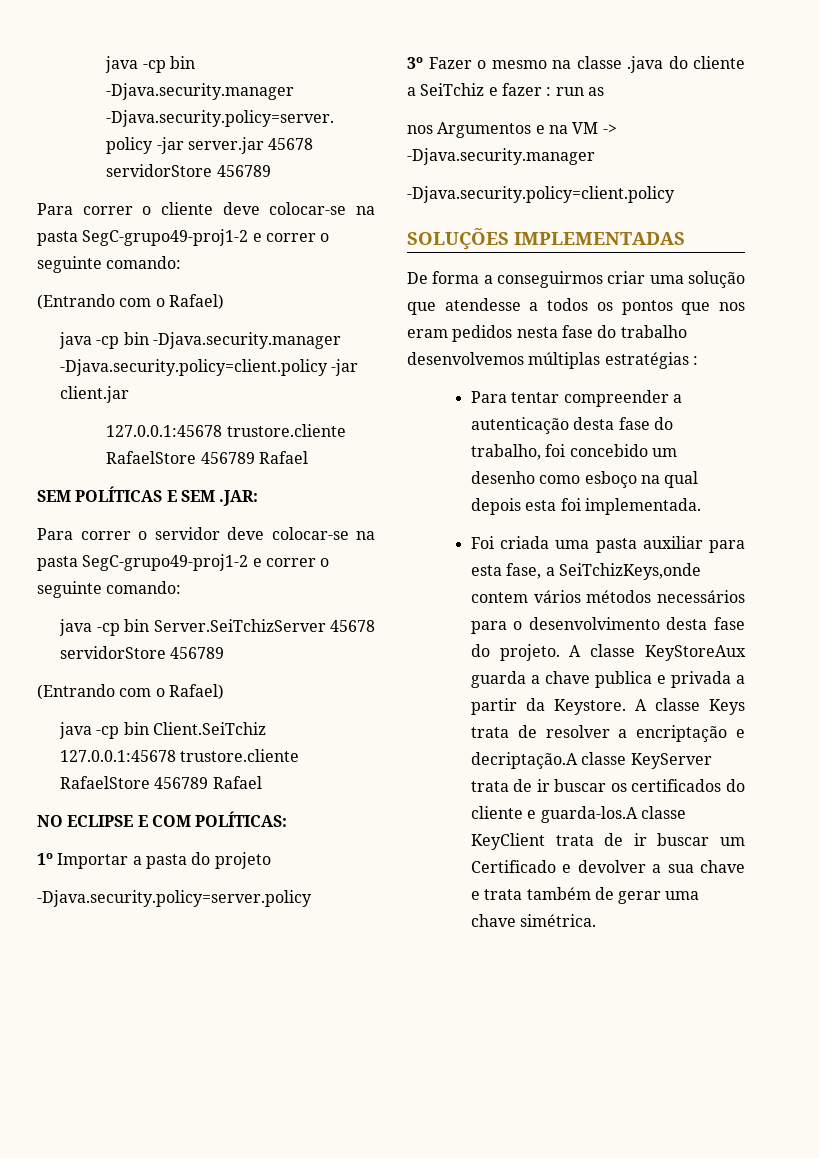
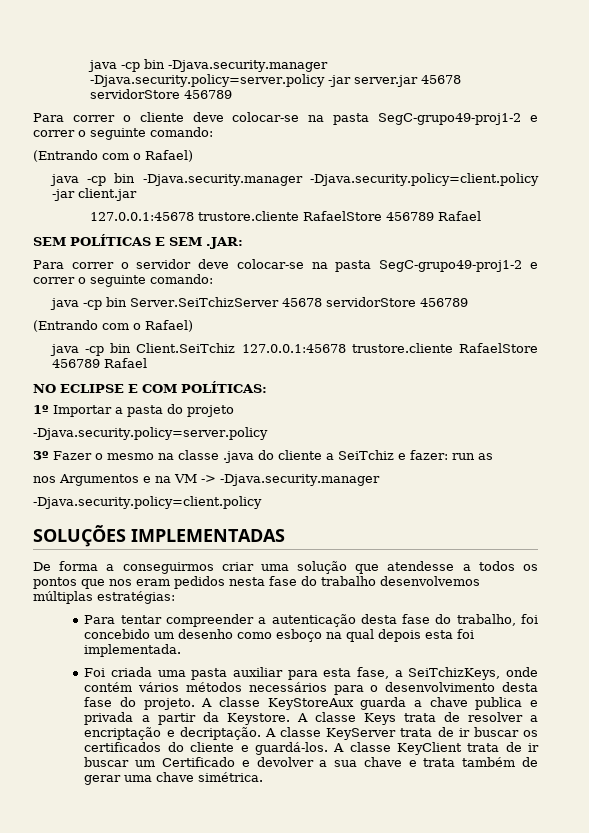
[501,83,552,96] fazer : -> [410,450,448,460] fazer:
[604,352,698,369] estratégias : -> [97,591,175,604] estratégias:
[558,563,701,580] [470,592,528,603] SeiTchizKeys,onde contem -> [408,667,538,680] [84,682,133,692] SeiTchizKeys, onde contém
[470,752,578,769] decriptação.A -> [179,727,276,740] decriptação. A
[540,806,638,823] guarda-los.A -> [254,742,345,755] guardá-los. A

